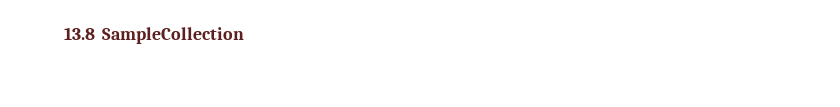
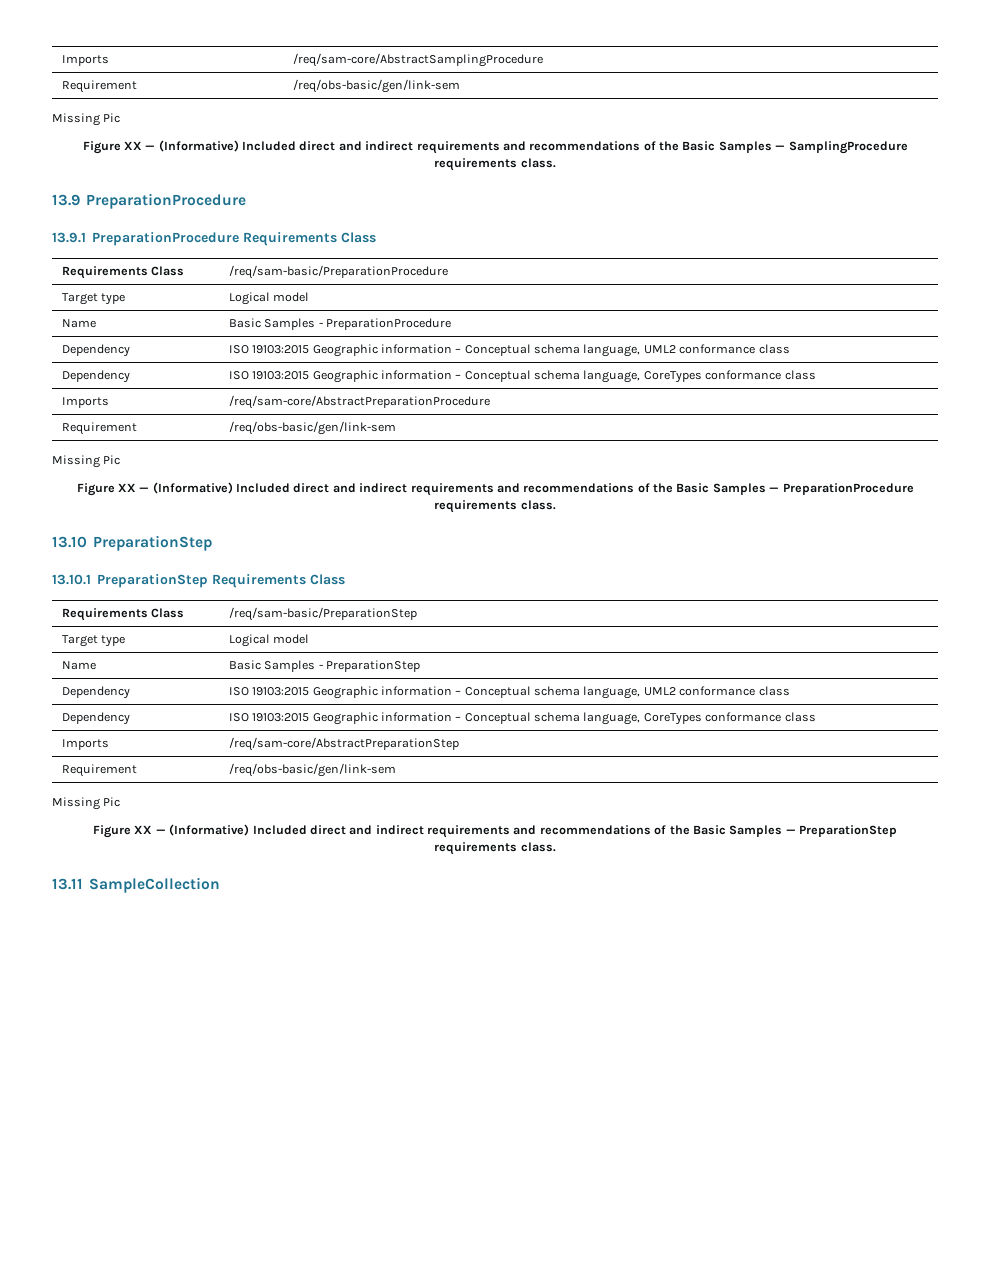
[64,27,95,40] 13.8 -> [61,55,109,66] [292,53,543,67] [61,80,137,93] [292,79,460,93] [52,113,121,126] [82,140,908,154] [434,158,556,171] [52,193,247,209] [52,232,377,246] [61,266,185,279] [228,265,448,279] [61,293,126,305] [228,292,310,305] [61,319,96,328] [228,318,451,330] [61,344,130,357] [228,344,790,357] [61,370,130,383] [228,370,816,383] [61,397,109,408] [228,395,490,409] [61,422,137,435] [228,421,396,435] [52,455,121,468] [76,482,914,496] [434,500,556,513] [52,535,213,551] [52,574,346,588] [61,608,185,621] [228,607,417,621] [61,635,126,647] [228,634,310,647] [61,661,96,670] [228,660,420,672] [61,686,130,699] [228,686,790,699] [61,712,130,725] [228,712,816,725] [61,739,109,750] [228,737,459,751] [61,764,137,777] [228,763,396,777] [52,797,121,810] [93,824,897,838] [434,842,556,855] [52,878,83,890] Imports | /req/sam-core/AbstractSamplingProcedure // Requirement | /req/obs-basic/gen/link-sem // Missing Pic // Figure XX — (Informative) Included direct and indirect requirements and recommendations of the Basic Samples — SamplingProcedure requirements class. // 13.9 PreparationProcedure // 13.9.1 PreparationProcedure Requirements Class // Requirements Class | /req/sam-basic/PreparationProcedure // Target type | Logical model // Name | Basic Samples - PreparationProcedure // Dependency | ISO 19103:2015 Geographic information – Conceptual schema language, UML2 conformance class // Dependency | ISO 19103:2015 Geographic information – Conceptual schema language, CoreTypes conformance class // Imports | /req/sam-core/AbstractPreparationProcedure // Requirement | /req/obs-basic/gen/link-sem // Missing Pic // Figure XX — (Informative) Included direct and indirect requirements and recommendations of the Basic Samples — PreparationProcedure requirements class. // 13.10 PreparationStep // 13.10.1 PreparationStep Requirements Class // Requirements Class | /req/sam-basic/PreparationStep // Target type | Logical model // Name | Basic Samples - PreparationStep // Dependency | ISO 19103:2015 Geographic information – Conceptual schema language, UML2 conformance class // Dependency | ISO 19103:2015 Geographic information – Conceptual schema language, CoreTypes conformance class // Imports | /req/sam-core/AbstractPreparationStep // Requirement | /req/obs-basic/gen/link-sem // Missing Pic // Figure XX — (Informative) Included direct and indirect requirements and recommendations of the Basic Samples — PreparationStep requirements class. // 13.11

